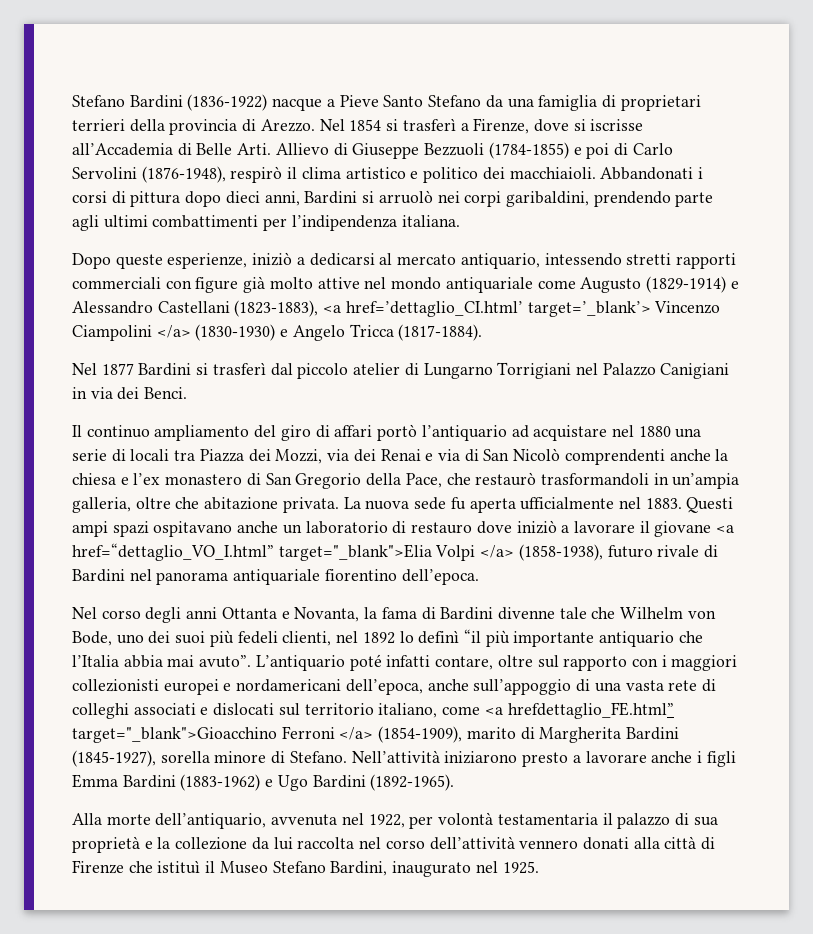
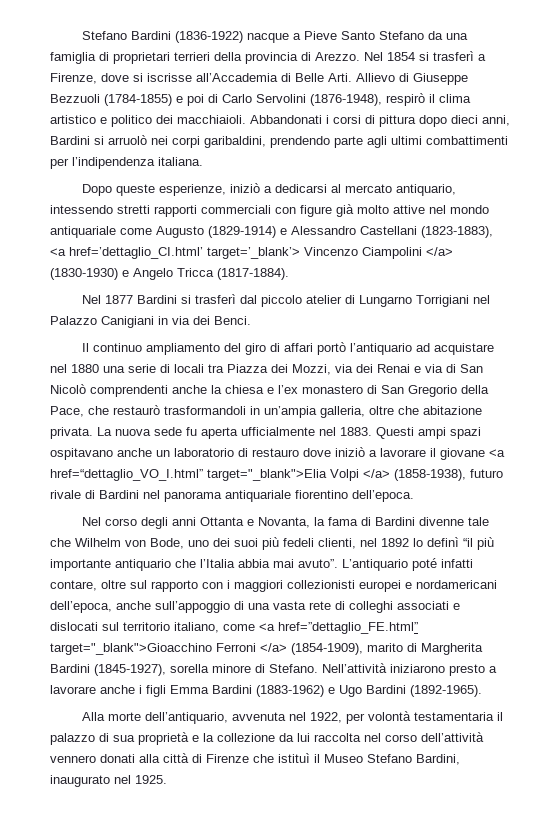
[507,702,674,719] hrefdettaglio_FE.html” -> [278,622,418,634] href=”dettaglio_FE.html”

